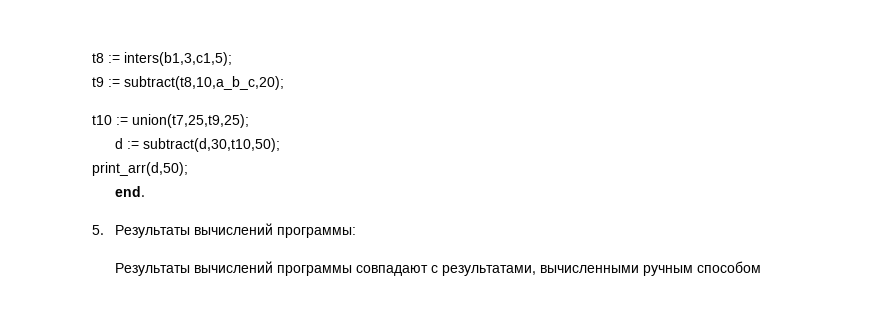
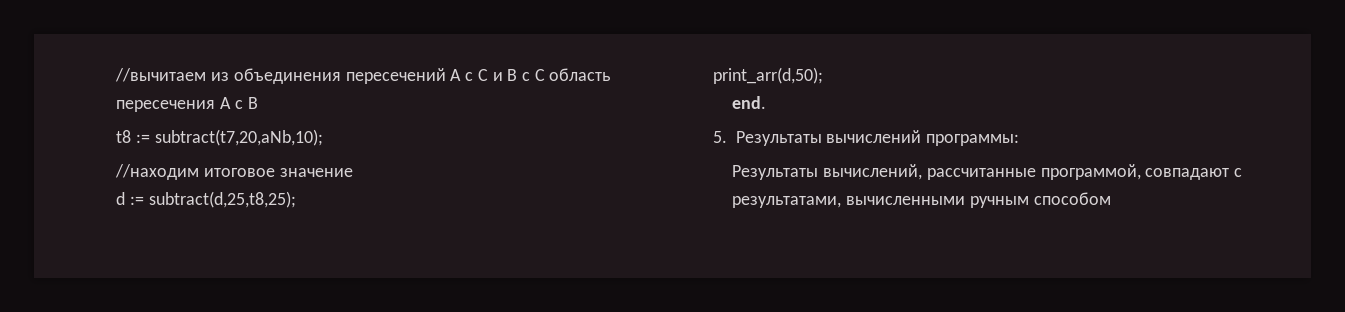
[91,52,232,66] [91,76,284,90] [91,114,249,128] t8 := inters(b1,3,c1,5); // t9 := subtract(t8,10,a_b_c,20); // t10 := union(t7,25,t9,25); -> [115,68,611,84] [116,97,258,112] [116,129,323,146] [115,164,353,180] //вычитаем из объединения пересечений А с С и В с С область пересечения А с В // t8 := subtract(t7,20,aNb,10); // //находим итоговое значение
[143,138,281,152] subtract(d,30,t10,50); -> [148,191,296,208] subtract(d,25,t8,25);
[194,261,353,276] вычислений программы -> [823,164,1141,180] вычислений, рассчитанные программой,

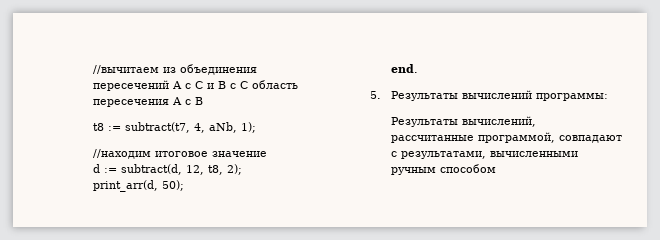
[154,129,323,146] subtract(t7,20,aNb,10); -> [125,122,257,133] subtract(t7, 4, aNb, 1);
[148,191,296,208] [712,67,823,84] subtract(d,25,t8,25); // print_arr(d,50); -> [121,164,243,175] [93,180,185,192] subtract(d, 12, t8, 2); // print_arr(d, 50);

